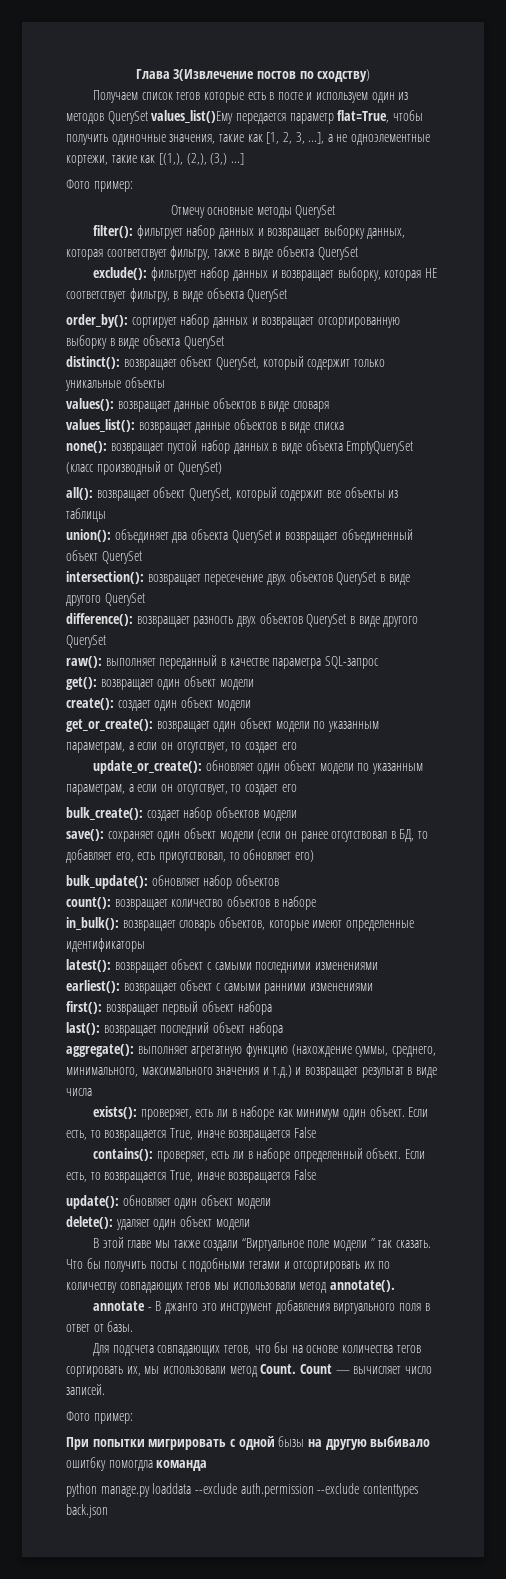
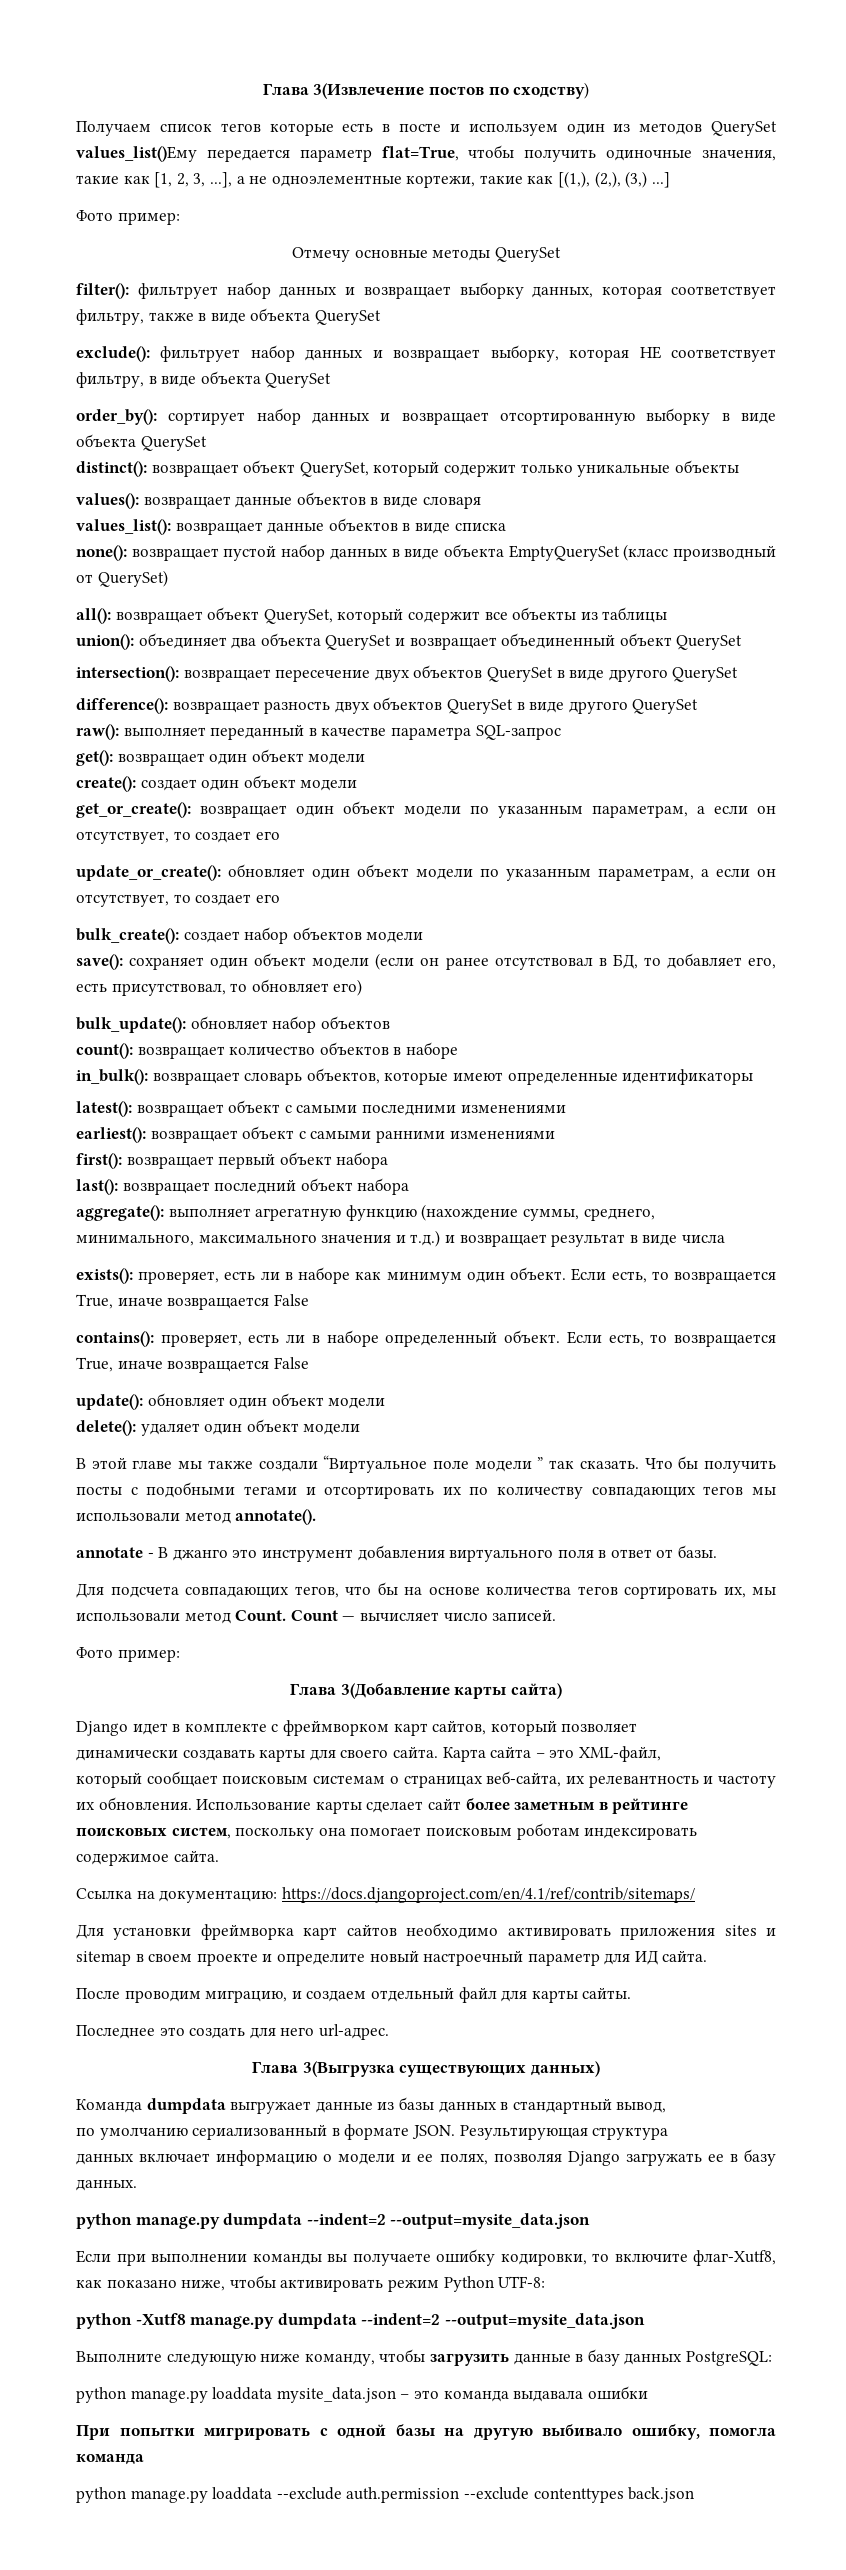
(133, 1418) none -> [290,1683,562,1699] [76,1720,638,1736] [76,1746,661,1762] [76,1771,776,1788] [76,1797,689,1814] [76,1823,698,1840] [76,1850,219,1866] [76,1887,695,1903] [76,1923,776,1940] [76,1950,708,1966] [76,1987,632,2003] [76,2024,389,2040] [252,2061,600,2077] [76,2097,667,2114] [76,2124,669,2140] [76,2149,777,2166] [76,2179,137,2191] [76,2213,591,2229] [76,2249,776,2266] [76,2275,546,2292] [76,2313,645,2329] [76,2349,772,2366] [76,2386,648,2403] // Глава 3(Добавление карты сайта) // Django идет в комплекте с фреймворком карт сайтов, который позволяет // динамически создавать карты для своего сайта. Карта сайта – это XML-файл, // который сообщает поисковым системам о страницах веб-сайта, их релевантность и частоту их обновления. Использование карты сделает сайт более заметным в рейтинге поисковых систем, поскольку она помогает поисковым роботам индексировать содержимое сайта. // Ссылка на документацию: https://docs.djangoproject.com/en/4.1/ref/contrib/sitemaps/ // Для установки фреймворка карт сайтов необходимо активировать приложения sites и sitemap в своем проекте и определите новый настроечный параметр для ИД сайта. // После проводим миграцию, и создаем отдельный файл для карты сайты. // Последнее это создать для него url-адрес. // Глава 3(Выгрузка существующих данных) // Команда dumpdata выгружает данные из базы данных в стандартный вывод, // по умолчанию сериализованный в формате JSON. Результирующая структура // данных включает информацию о модели и ее полях, позволяя Django загружать ее в базу данных. // python manage.py dumpdata --indent=2 --output=mysite_data.json // Если при выполнении команды вы получаете ошибку кодировки, то включите флаг-Xutf8, как показано ниже, чтобы активировать режим Python UTF-8: // python -Xutf8 manage.py dumpdata --indent=2 --output=mysite_data.json // Выполните следующую ниже команду, чтобы загрузить данные в базу данных PostgreSQL: // python manage.py loaddata mysite_data.json – это команда выдавала ошибки
[278,1436,305,1447] бызы -> [395,2424,435,2436] базы
[66,1457,153,1471] ошитбку помогдла -> [631,2424,776,2440] ошибку, помогла

